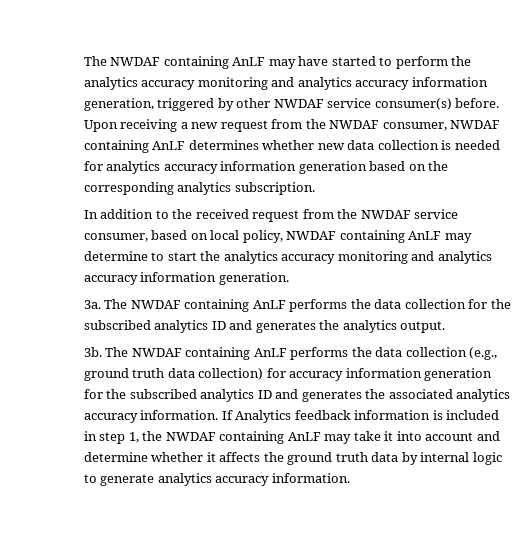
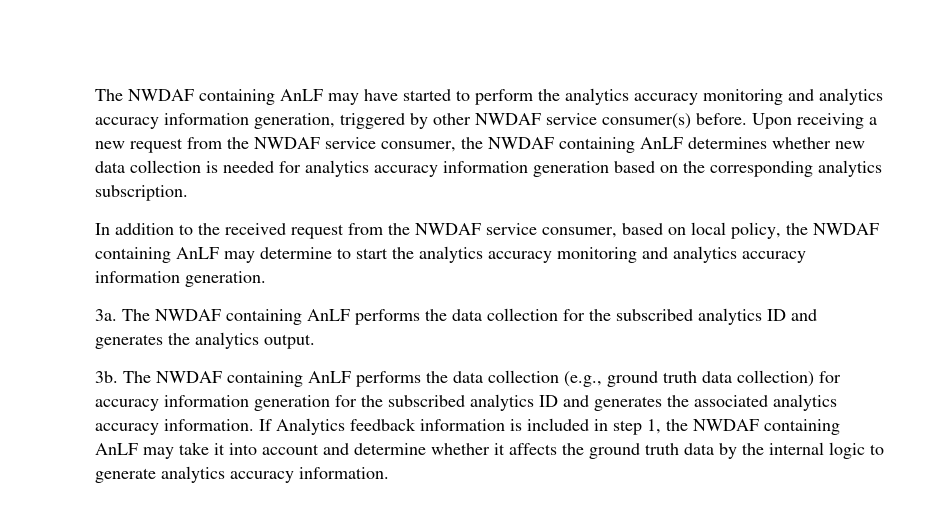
[382,122,447,131] consumer, -> [325,137,484,152] service consumer, the
(283, 236) none -> [786,223,809,235] the
(418, 458) none -> [742,443,765,455] the

